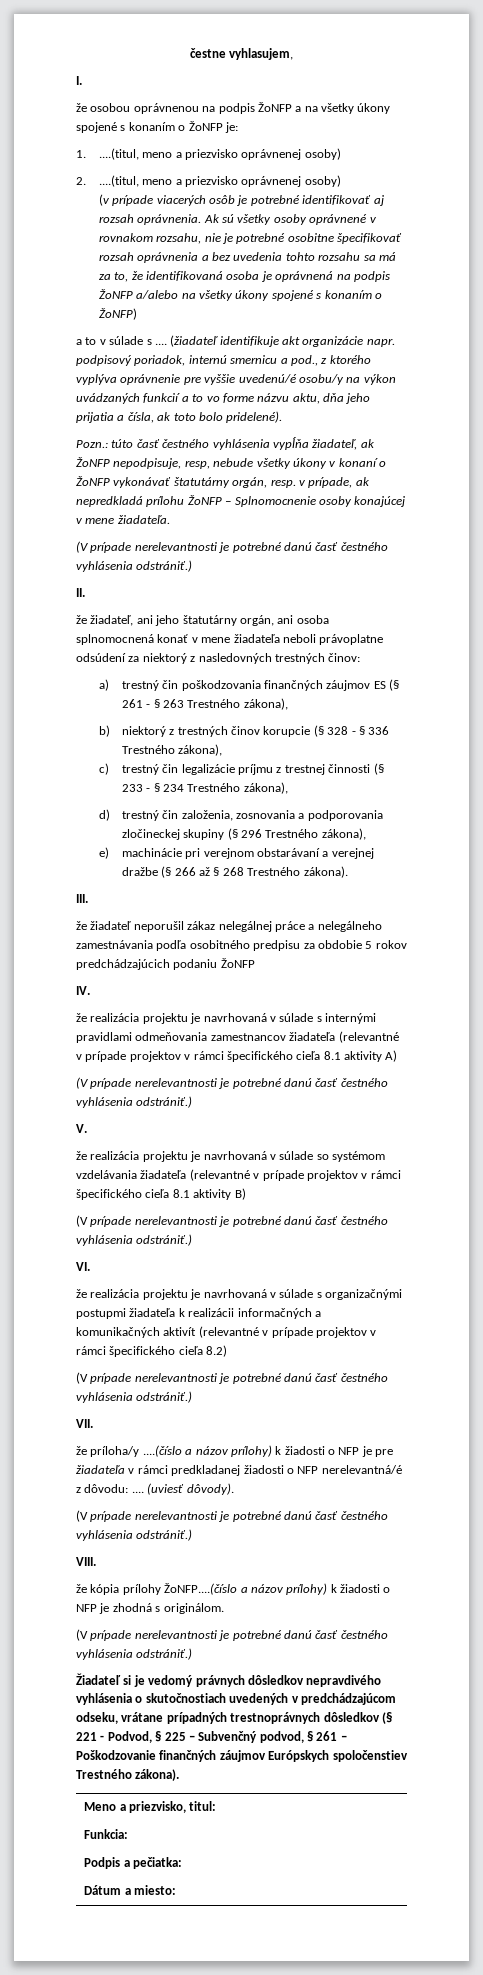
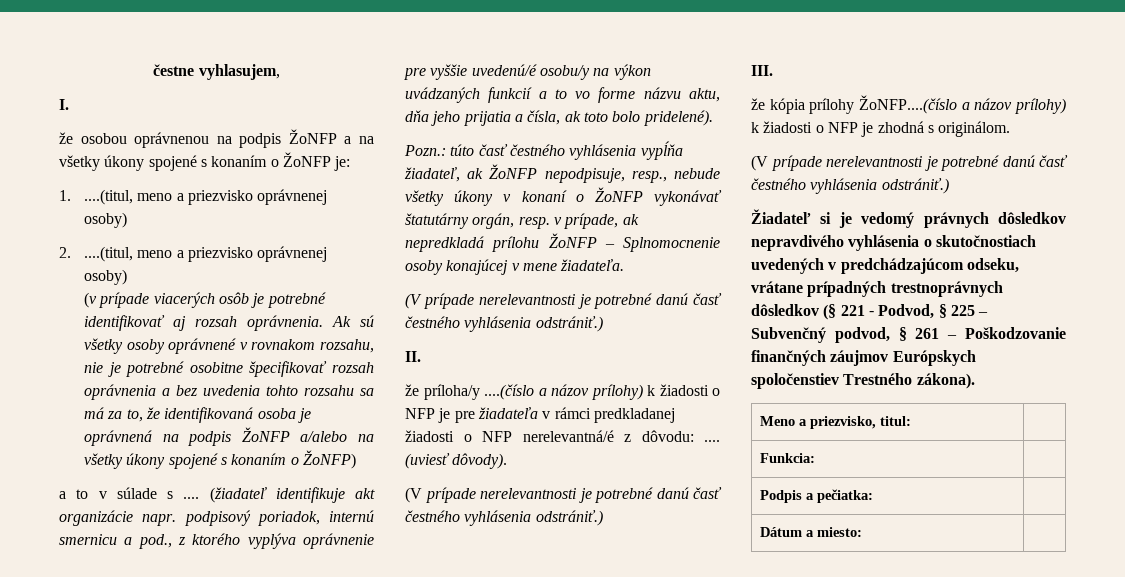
[184,460,210,469] resp, -> [631,171,667,183] resp.,
[76,615,329,626] [76,634,384,645] [76,653,361,664] [98,679,400,691] [121,698,288,710] [98,725,390,737] [121,744,223,756] [98,763,384,775] [121,782,288,794] [98,809,383,821] [121,828,366,840] [98,847,374,859] [121,866,348,878] [76,894,88,903] [76,921,382,932] [76,940,407,951] [76,958,255,970] [76,986,90,995] [76,1013,376,1024] [76,1031,399,1043] [76,1050,398,1062] [76,1077,388,1089] [76,1096,193,1108] [76,1124,87,1133] [76,1151,385,1162] [76,1169,401,1181] [76,1188,246,1200] [76,1215,388,1227] [76,1234,193,1246] [76,1262,90,1271] [76,1289,402,1300] [76,1308,321,1319] [76,1326,377,1338] [76,1345,228,1357] [76,1372,388,1384] [76,1391,193,1403] [76,1419,93,1428] // že žiadateľ, ani jeho štatutárny orgán, ani osoba splnomocnená konať v mene žiadateľa neboli právoplatne odsúdení za niektorý z nasledovných trestných činov: // a) trestný čin poškodzovania finančných záujmov ES (§ 261 - § 263 Trestného zákona), // b) niektorý z trestných činov korupcie (§ 328 - § 336 Trestného zákona), // c) trestný čin legalizácie príjmu z trestnej činnosti (§ 233 - § 234 Trestného zákona), // d) trestný čin založenia, zosnovania a podporovania zločineckej skupiny (§ 296 Trestného zákona), // e) machinácie pri verejnom obstarávaní a verejnej dražbe (§ 266 až § 268 Trestného zákona). // III. // že žiadateľ neporušil zákaz nelegálnej práce a nelegálneho zamestnávania podľa osobitného predpisu za obdobie 5 rokov predchádzajúcich podaniu ŽoNFP // IV. // že realizácia projektu je navrhovaná v súlade s internými pravidlami odmeňovania zamestnancov žiadateľa (relevantné v prípade projektov v rámci špecifického cieľa 8.1 aktivity A) // (V prípade nerelevantnosti je potrebné danú časť čestného vyhlásenia odstrániť.) // V. // že realizácia projektu je navrhovaná v súlade so systémom vzdelávania žiadateľa (relevantné v prípade projektov v rámci špecifického cieľa 8.1 aktivity B) // (V prípade nerelevantnosti je potrebné danú časť čestného vyhlásenia odstrániť.) // VI. // že realizácia projektu je navrhovaná v súlade s organizačnými postupmi žiadateľa k realizácii informačných a komunikačných aktivít (relevantné v prípade projektov v rámci špecifického cieľa 8.2) // (V prípade nerelevantnosti je potrebné danú časť čestného vyhlásenia odstrániť.) // VII. -> (421, 356) none
[76,1557,96,1566] VIII. -> [751,65,773,76] III.

